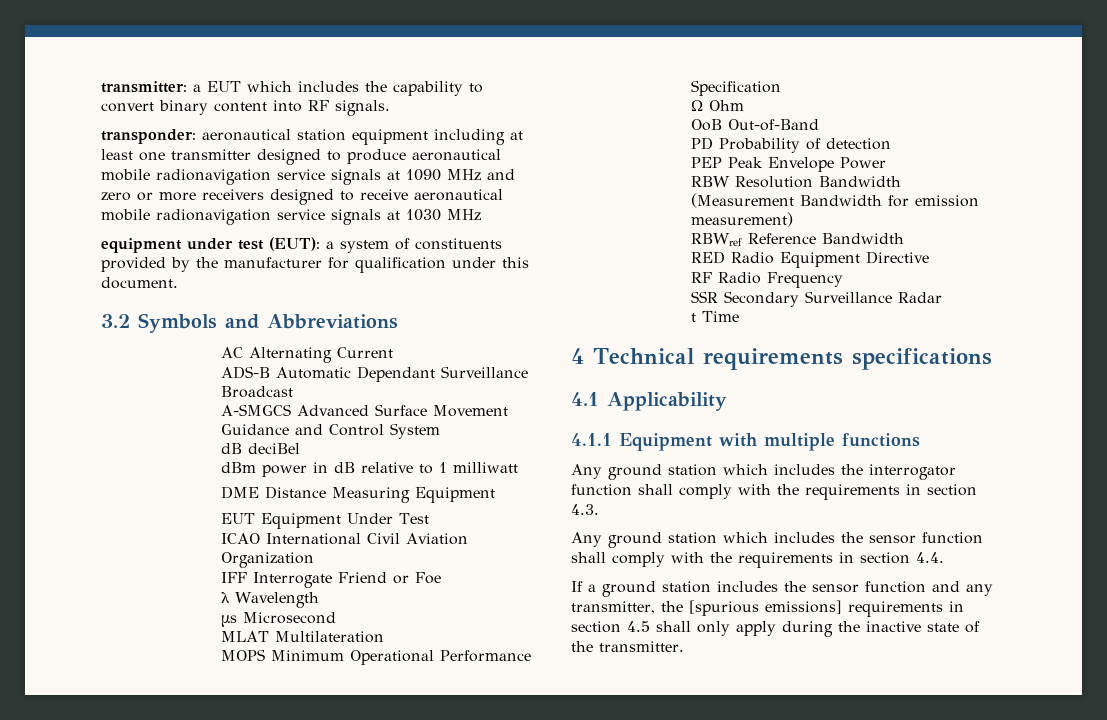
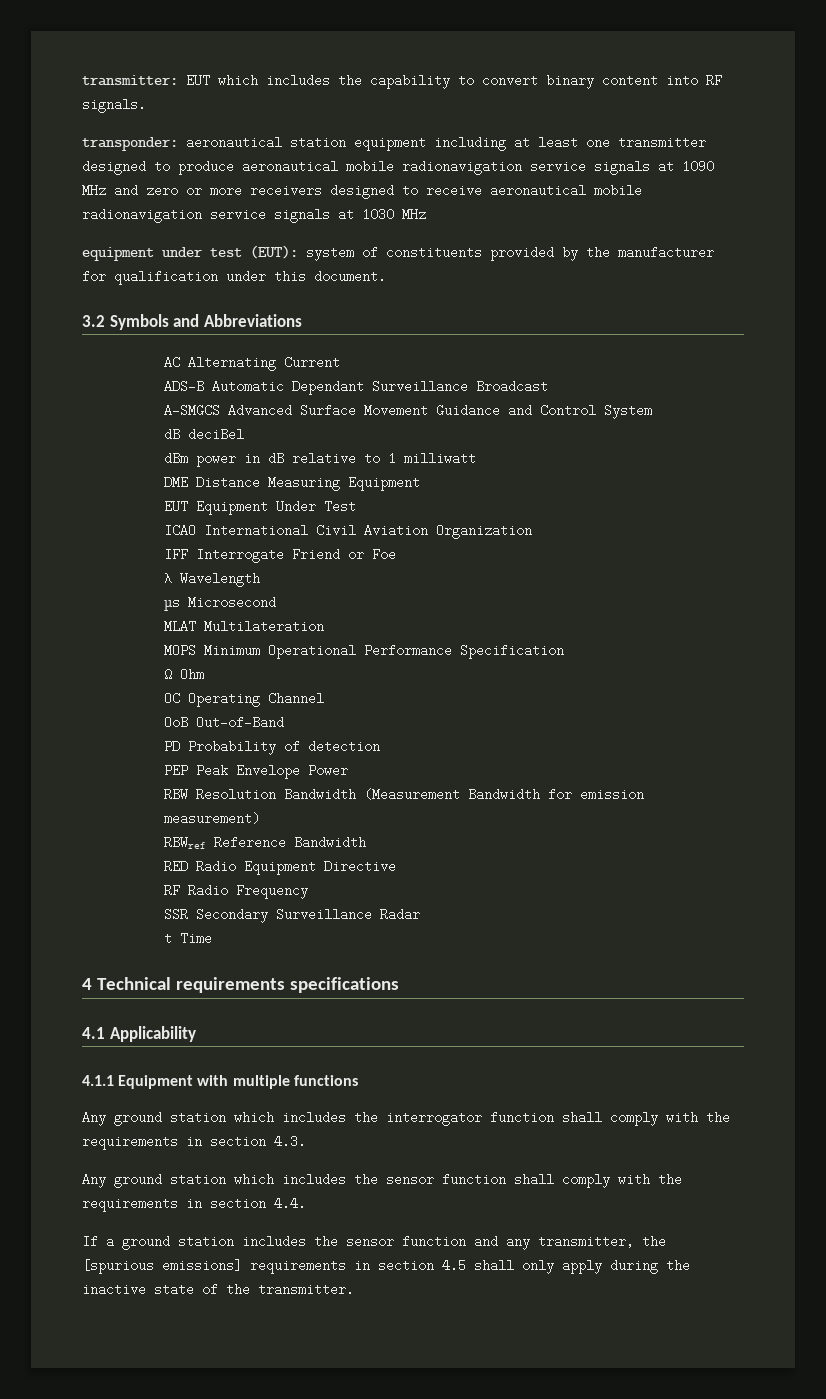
[193,84,201,92] a -> (178, 80) none
[326,241,334,249] a -> (298, 252) none
(745, 105) none -> [164,692,325,707] // OC Operating Channel

